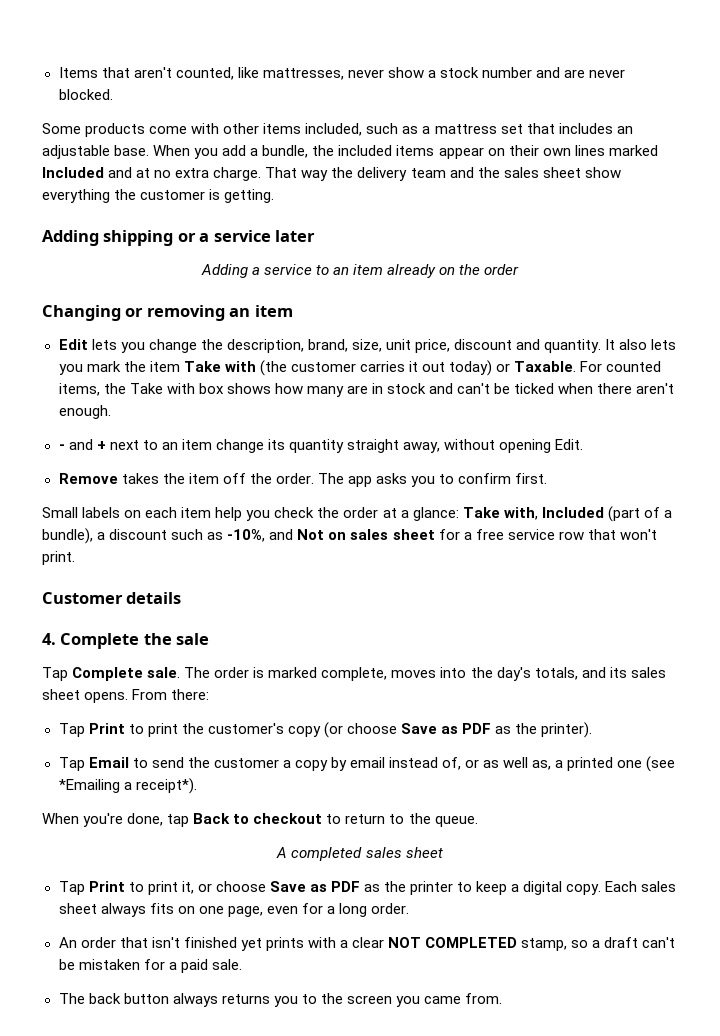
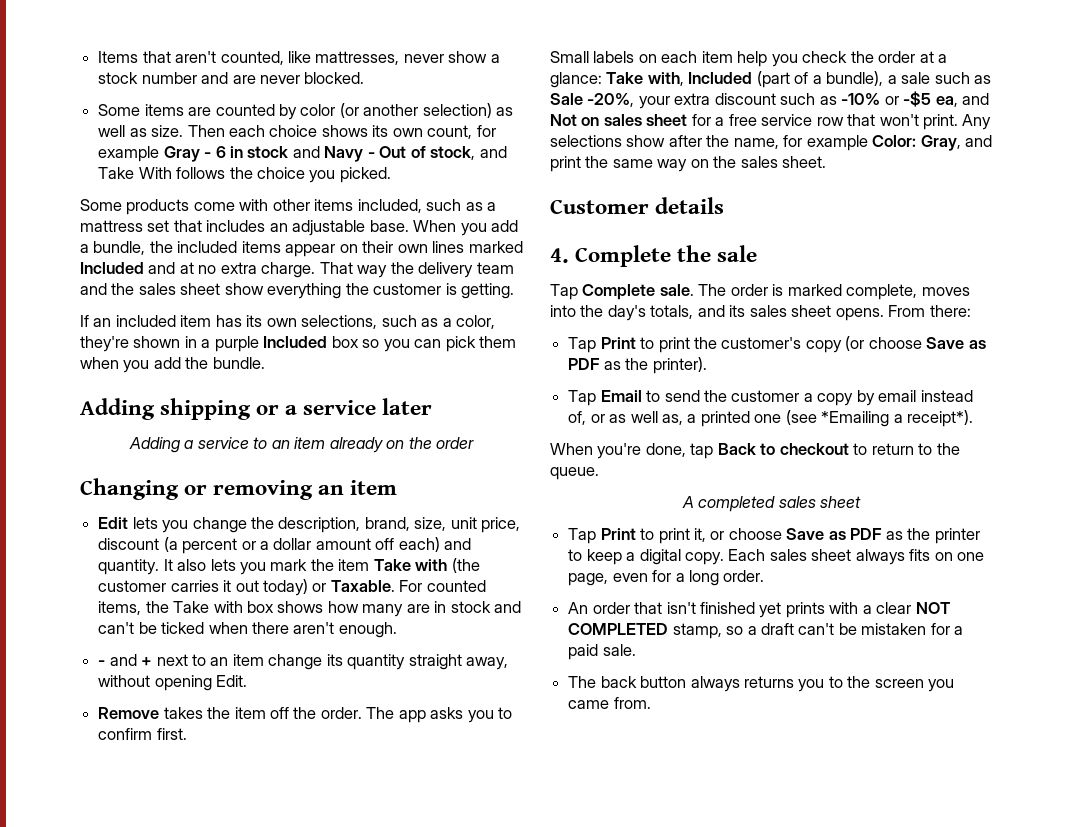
(113, 94) none -> [98,103,514,120] [98,125,496,139] [98,146,507,162] [98,167,391,183] // Some items are counted by color (or another selection) as well as size. Then each choice shows its own count, for example Gray - 6 in stock and Navy - Out of stock, and Take With follows the choice you picked.
(275, 196) none -> [80,315,496,329] [80,336,517,352] [80,357,265,373] // If an included item has its own selections, such as a color, they're shown in a purple Included box so you can pick them when you add the bundle.
(512, 344) none -> [163,537,440,554] (a percent or a dollar amount off each)
[109,529,266,542] discount such as -10%, -> [901,72,992,84] [550,91,958,109] sale such as Sale -20%, your extra discount such as -10% or -$5 ea,
(75, 558) none -> [962,114,992,130] [550,135,993,151] [550,156,827,172] Any selections show after the name, for example Color: Gray, and print the same way on the sales sheet.

